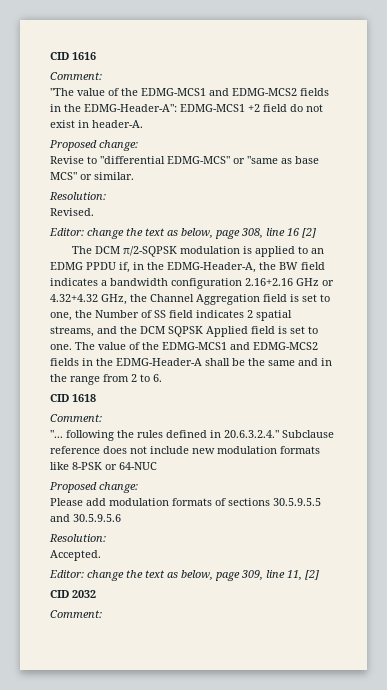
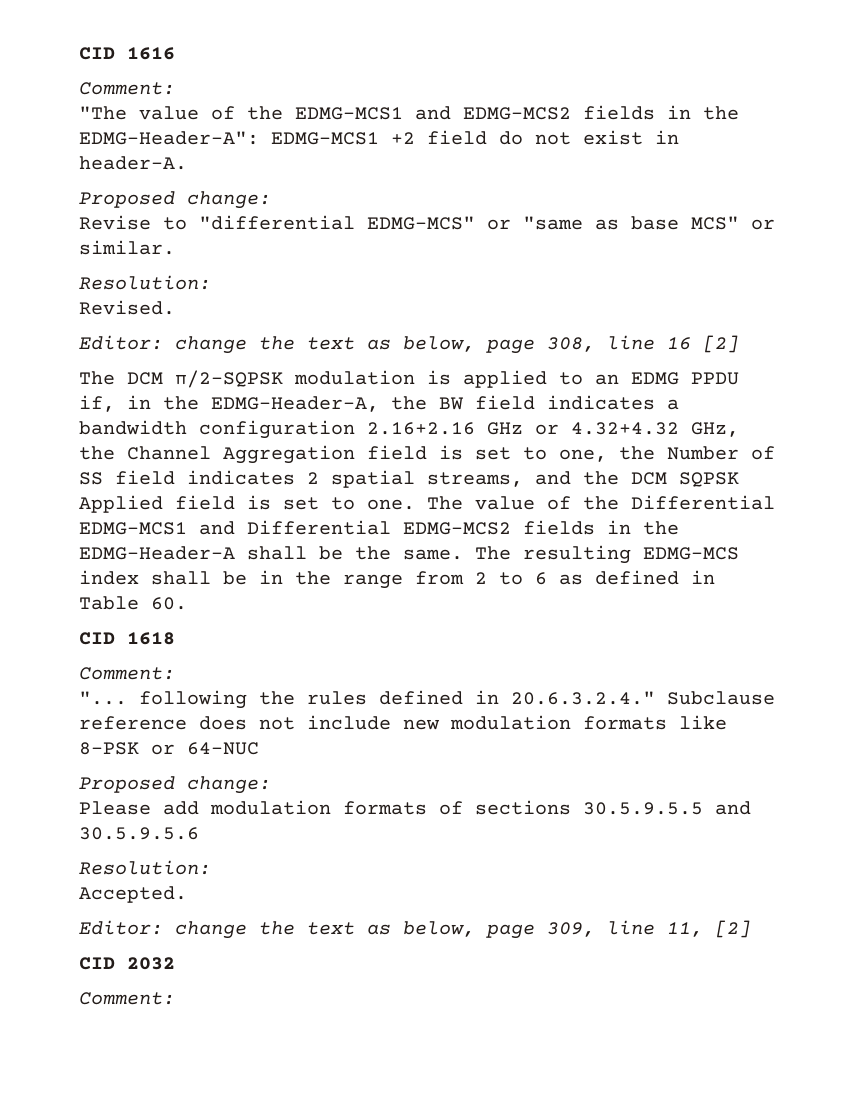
[162,342,250,350] EDMG-MCS1 and -> [631,495,775,510] [79,520,391,535] Differential EDMG-MCS1 and Differential
[268,358,318,366] same and -> [403,545,739,564] [79,570,247,585] same. The resulting EDMG-MCS index shall be
[153,374,162,382] 6. -> [535,570,715,585] [79,596,187,610] 6 as defined in Table 60.

